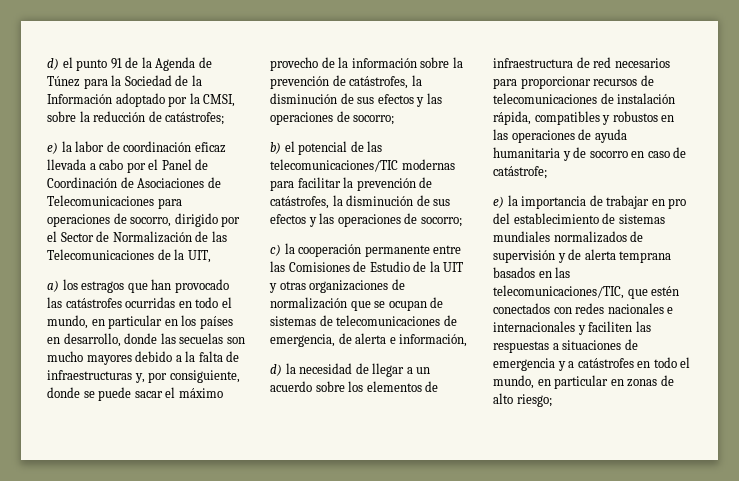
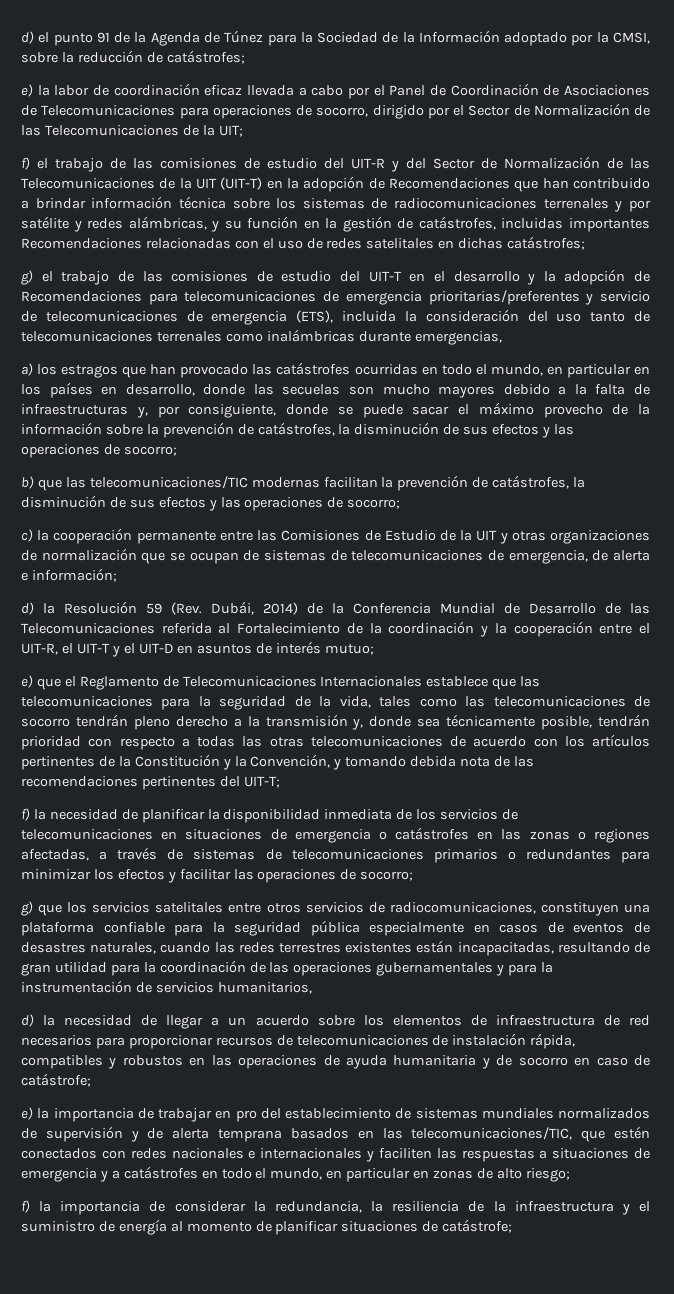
[187,250,211,263] UIT, -> [218,125,243,137] [21,156,650,172] [21,176,650,192] [21,196,651,212] [21,216,651,232] [21,236,586,250] [21,269,650,285] [21,290,650,305] [21,309,650,325] [21,329,502,345] UIT; // f) el trabajo de las comisiones de estudio del UIT-R y del Sector de Normalización de las Telecomunicaciones de la UIT (UIT-T) en la adopción de Recomendaciones que han contribuido a brindar información técnica sobre los sistemas de radiocomunicaciones terrenales y por satélite y redes alámbricas, y su función en la gestión de catástrofes, incluidas importantes Recomendaciones relacionadas con el uso de redes satelitales en dichas catástrofes; // g) el trabajo de las comisiones de estudio del UIT-T en el desarrollo y la adopción de Recomendaciones para telecomunicaciones de emergencia prioritarias/preferentes y servicio de telecomunicaciones de emergencia (ETS), incluida la consideración del uso tanto de telecomunicaciones terrenales como inalámbricas durante emergencias,
[284,141,364,155] el potencial de -> [37,479,62,491] que
[270,177,341,191] para facilitar -> [323,477,378,488] facilitan
[399,334,468,347] información, -> [31,568,117,582] [21,601,650,615] [21,621,651,637] [21,641,375,657] [21,675,541,690] [21,696,650,710] [21,714,650,730] [21,734,650,750] [21,754,534,770] [21,776,280,790] [21,808,519,823] [21,827,650,843] [21,847,651,863] [21,869,414,883] [21,901,650,916] [21,920,650,936] [21,940,650,956] [21,960,554,976] [21,980,312,994] información; // d) la Resolución 59 (Rev. Dubái, 2014) de la Conferencia Mundial de Desarrollo de las Telecomunicaciones referida al Fortalecimiento de la coordinación y la cooperación entre el UIT-R, el UIT-T y el UIT-D en asuntos de interés mutuo; // e) que el Reglamento de Telecomunicaciones Internacionales establece que las telecomunicaciones para la seguridad de la vida, tales como las telecomunicaciones de socorro tendrán pleno derecho a la transmisión y, donde sea técnicamente posible, tendrán prioridad con respecto a todas las otras telecomunicaciones de acuerdo con los artículos pertinentes de la Constitución y la Convención, y tomando debida nota de las recomendaciones pertinentes del UIT-T; // f) la necesidad de planificar la disponibilidad inmediata de los servicios de telecomunicaciones en situaciones de emergencia o catástrofes en las zonas o regiones afectadas, a través de sistemas de telecomunicaciones primarios o redundantes para minimizar los efectos y facilitar las operaciones de socorro; // g) que los servicios satelitales entre otros servicios de radiocomunicaciones, constituyen una plataforma confiable para la seguridad pública especialmente en casos de eventos de desastres naturales, cuando las redes terrestres existentes están incapacitadas, resultando de gran utilidad para la coordinación de las operaciones gubernamentales y para la instrumentación de servicios humanitarios,
(552, 400) none -> [21,1200,650,1215] [21,1219,513,1235] // f) la importancia de considerar la redundancia, la resiliencia de la infraestructura y el suministro de energía al momento de planificar situaciones de catástrofe;

